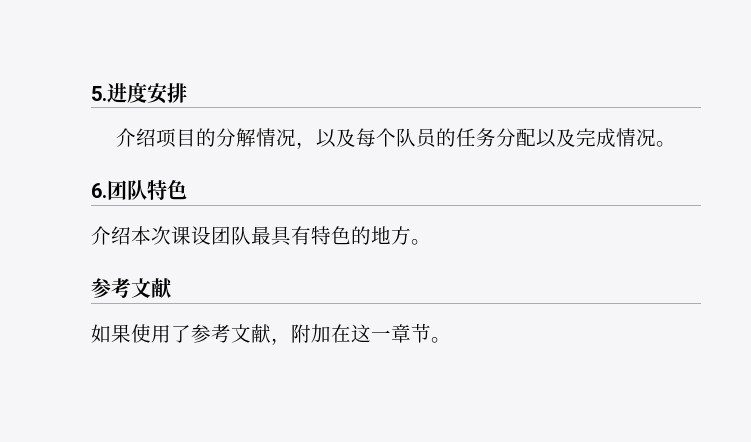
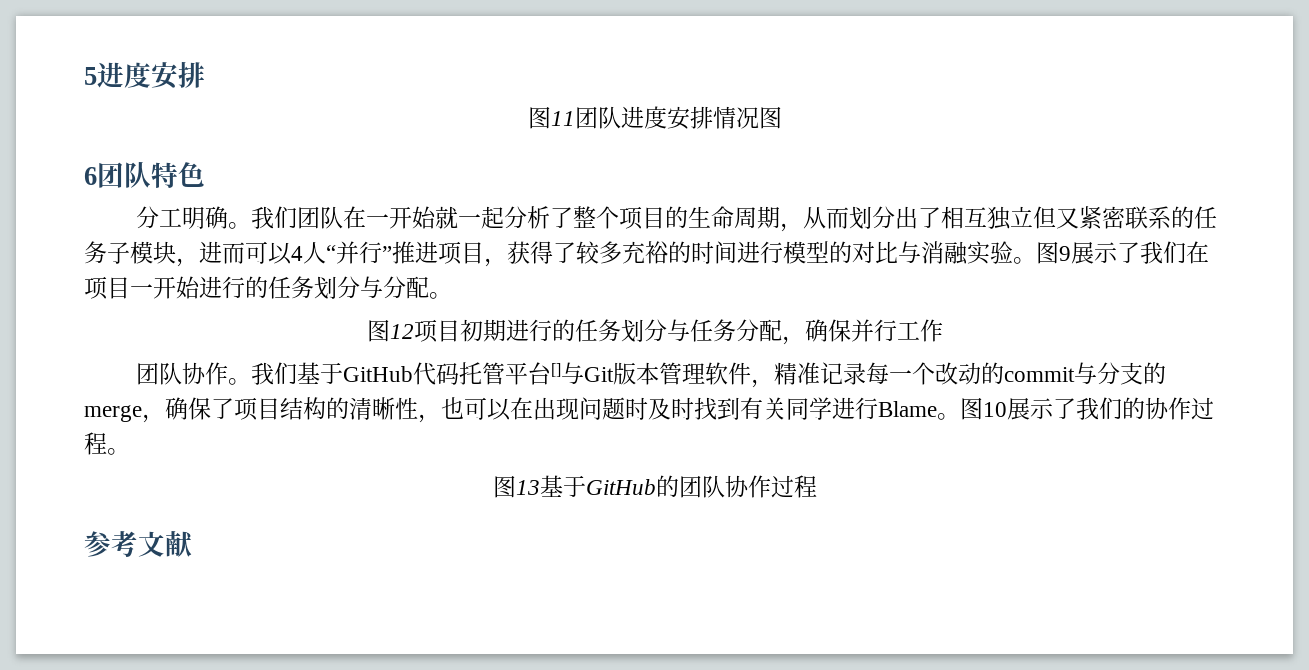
[91,86,107,101] 5. -> [84,67,97,85] 5
[116,128,676,149] [91,180,187,200] [91,226,431,246] [91,278,172,298] [91,323,451,345] 介绍项目的分解情况，以及每个队员的任务分配以及完成情况。 // 6.团队特色 // 介绍本次课设团队最具有特色的地方。 // 参考文献 // 如果使用了参考文献，附加在这一章节。 -> [527,106,782,130] [84,161,205,188] [135,206,1217,232] [84,241,1209,267] [84,276,452,300] [366,319,943,345] [135,362,1166,388] [84,397,1214,423] [84,432,130,455] [492,475,817,498] [84,531,193,557] 图11团队进度安排情况图 // 6团队特色 // 分工明确。我们团队在一开始就一起分析了整个项目的生命周期，从而划分出了相互独立但又紧密联系的任务子模块，进而可以4人“并行”推进项目，获得了较多充裕的时间进行模型的对比与消融实验。图9展示了我们在项目一开始进行的任务划分与分配。 // 图12项目初期进行的任务划分与任务分配，确保并行工作 // 团队协作。我们基于GitHub代码托管平台[]与Git版本管理软件，精准记录每一个改动的commit与分支的merge，确保了项目结构的清晰性，也可以在出现问题时及时找到有关同学进行Blame。图10展示了我们的协作过程。 // 图13基于GitHub的团队协作过程 // 参考文献

